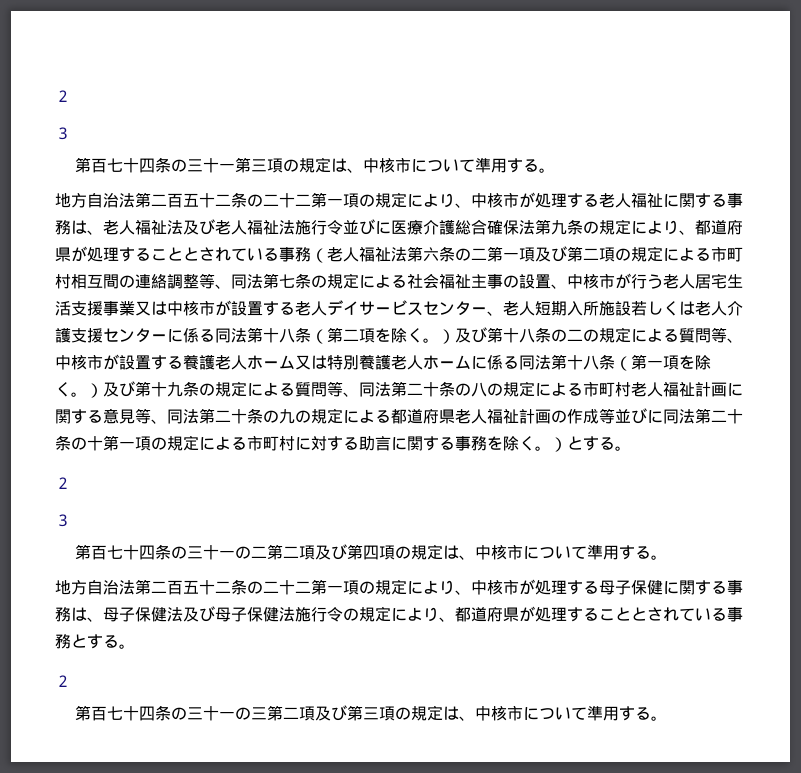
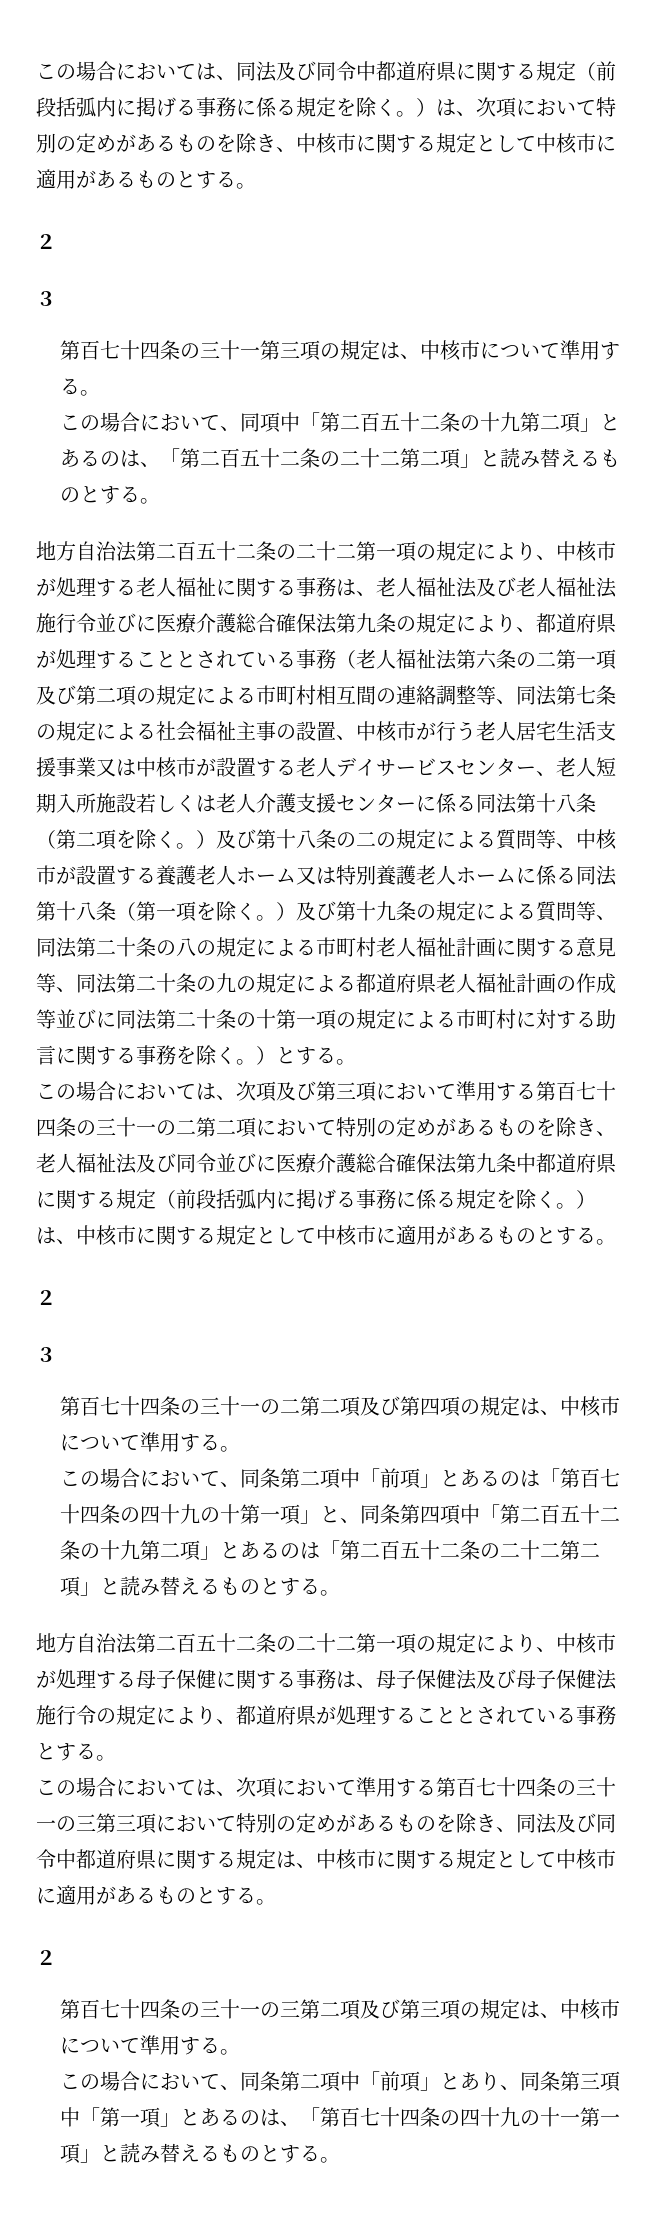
(55, 96) none -> [36,61,616,82] [36,97,616,118] [36,133,616,154] [36,169,256,189] この場合においては、同法及び同令中都道府県に関する規定（前段括弧内に掲げる事務に係る規定を除く。）は、次項において特別の定めがあるものを除き、中核市に関する規定として中核市に適用があるものとする。 //
(555, 170) none -> [59,412,620,433] [59,448,620,469] [59,486,160,504] // この場合において、同項中「第二百五十二条の十九第二項」とあるのは、「第二百五十二条の二十二第二項」と読み替えるものとする。
(631, 448) none -> [36,1081,616,1102] [36,1117,616,1138] [36,1153,616,1174] [36,1189,596,1210] [36,1225,616,1246] // この場合においては、次項及び第三項において準用する第百七十四条の三十一の二第二項において特別の定めがあるものを除き、老人福祉法及び同令並びに医療介護総合確保法第九条中都道府県に関する規定（前段括弧内に掲げる事務に係る規定を除く。）は、中核市に関する規定として中核市に適用があるものとする。
(667, 557) none -> [59,1468,620,1489] [59,1504,620,1525] [59,1540,600,1561] [59,1576,340,1597] // この場合において、同条第二項中「前項」とあるのは「第百七十四条の四十九の十第一項」と、同条第四項中「第二百五十二条の十九第二項」とあるのは「第二百五十二条の二十二第二項」と読み替えるものとする。
(135, 646) none -> [36,1777,616,1798] [36,1813,616,1834] [36,1849,616,1870] [36,1885,276,1905] // この場合においては、次項において準用する第百七十四条の三十一の三第三項において特別の定めがあるものを除き、同法及び同令中都道府県に関する規定は、中核市に関する規定として中核市に適用があるものとする。
(667, 718) none -> [59,2071,620,2092] [59,2107,620,2128] [59,2143,340,2164] // この場合において、同条第二項中「前項」とあり、同条第三項中「第一項」とあるのは、「第百七十四条の四十九の十一第一項」と読み替えるものとする。

